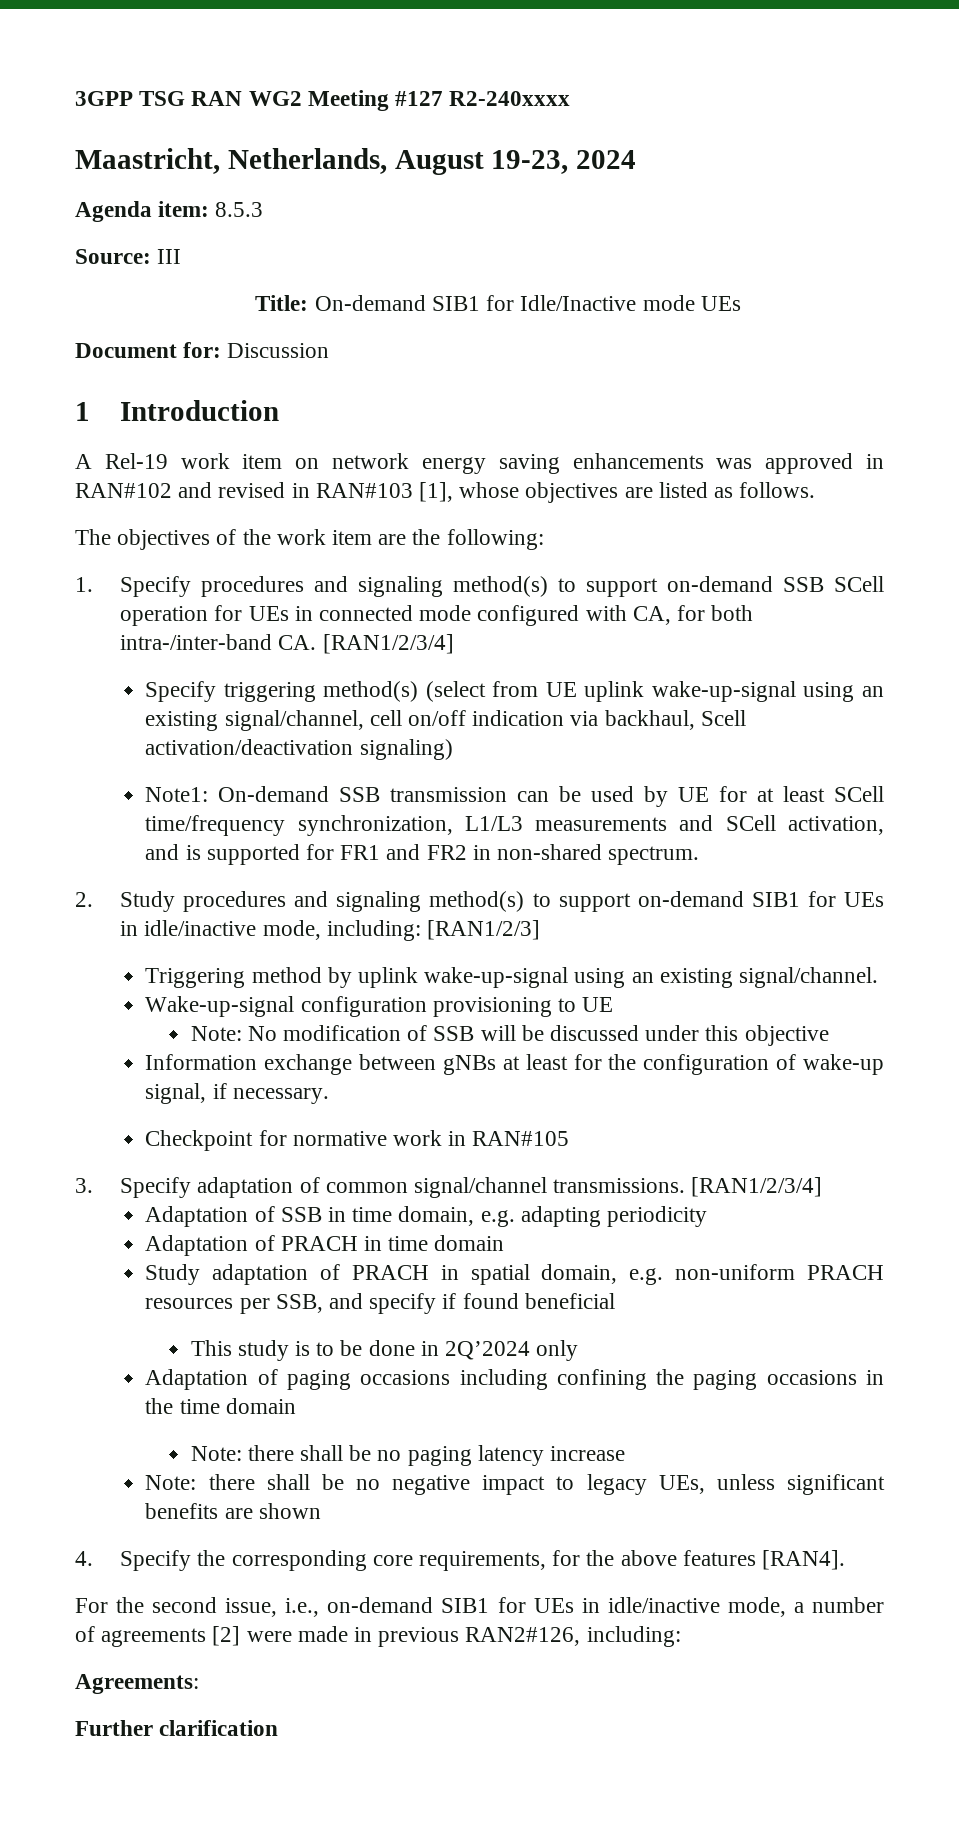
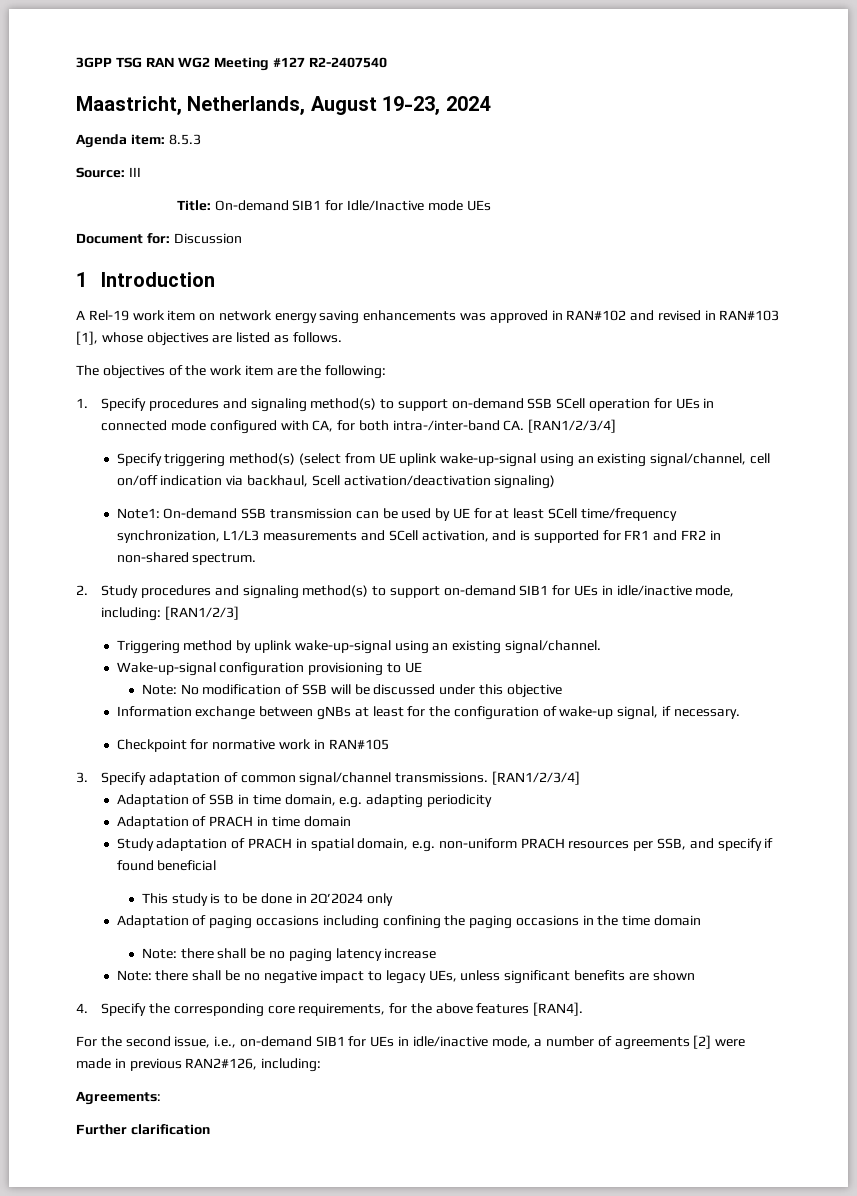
[449,91,571,106] R2-240xxxx -> [308,57,387,68] R2-2407540

